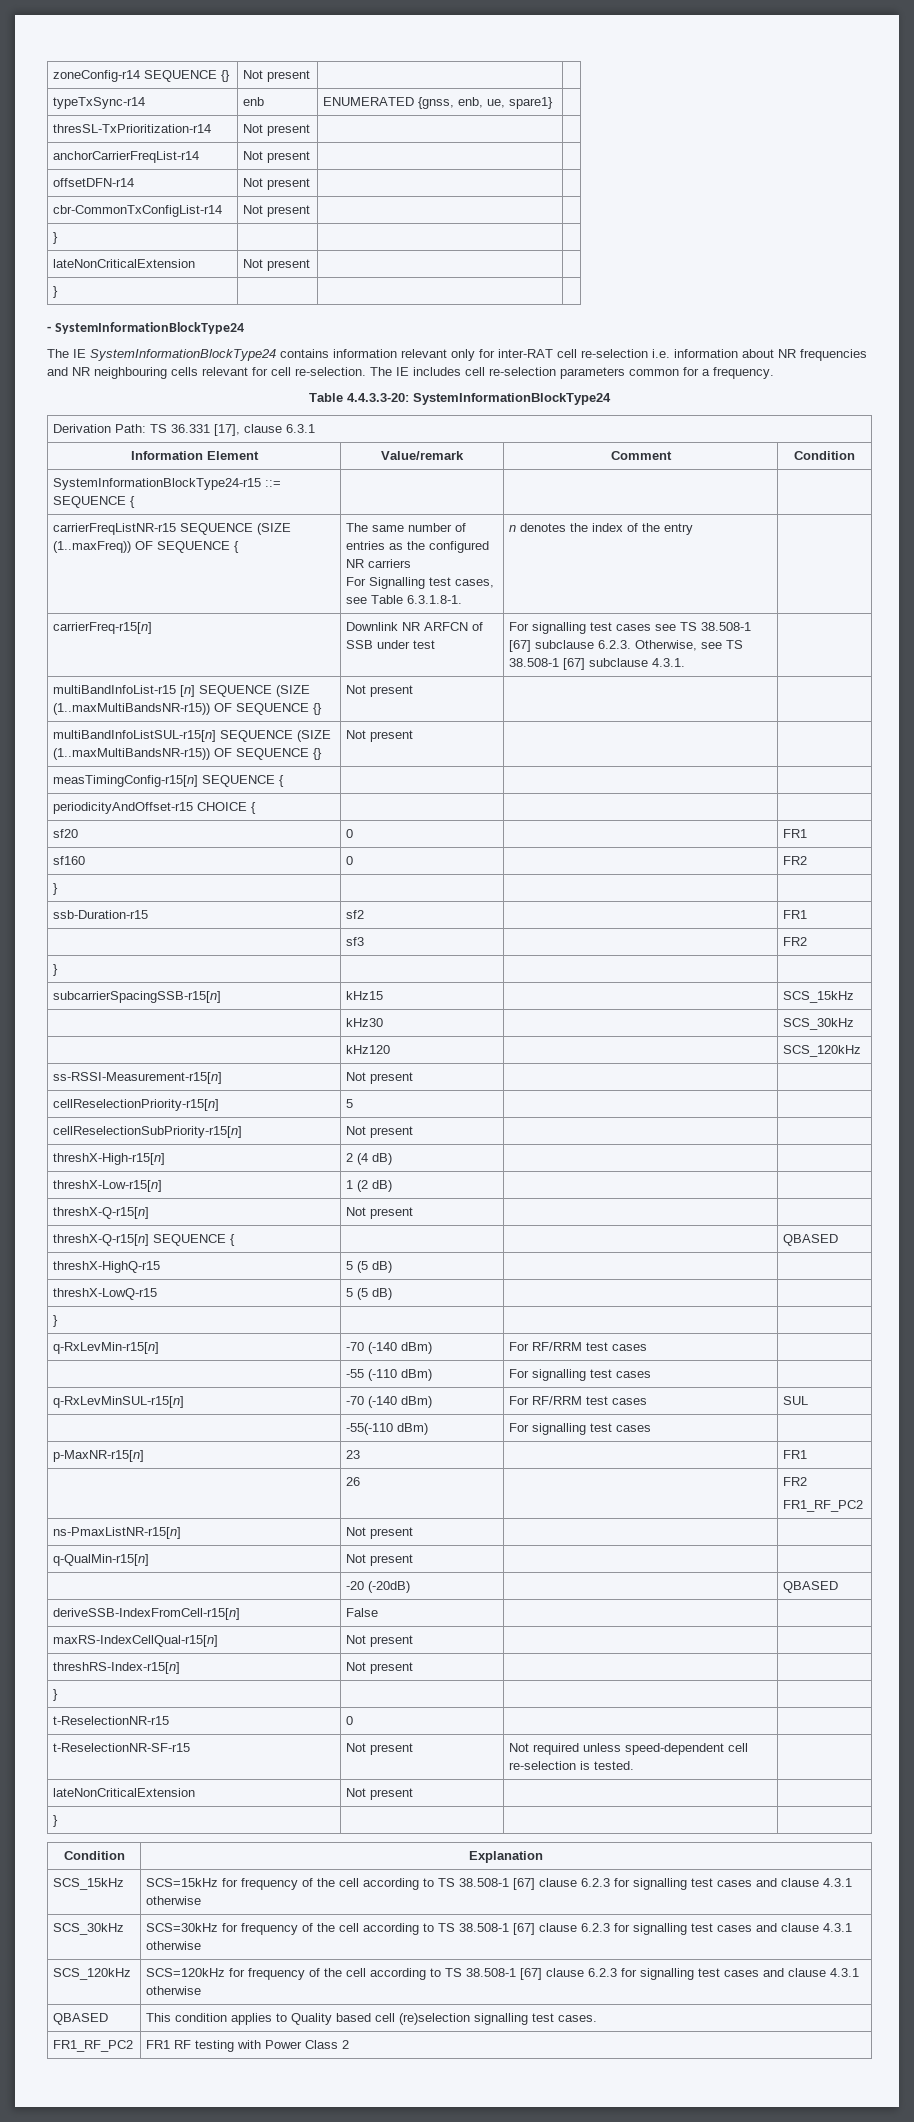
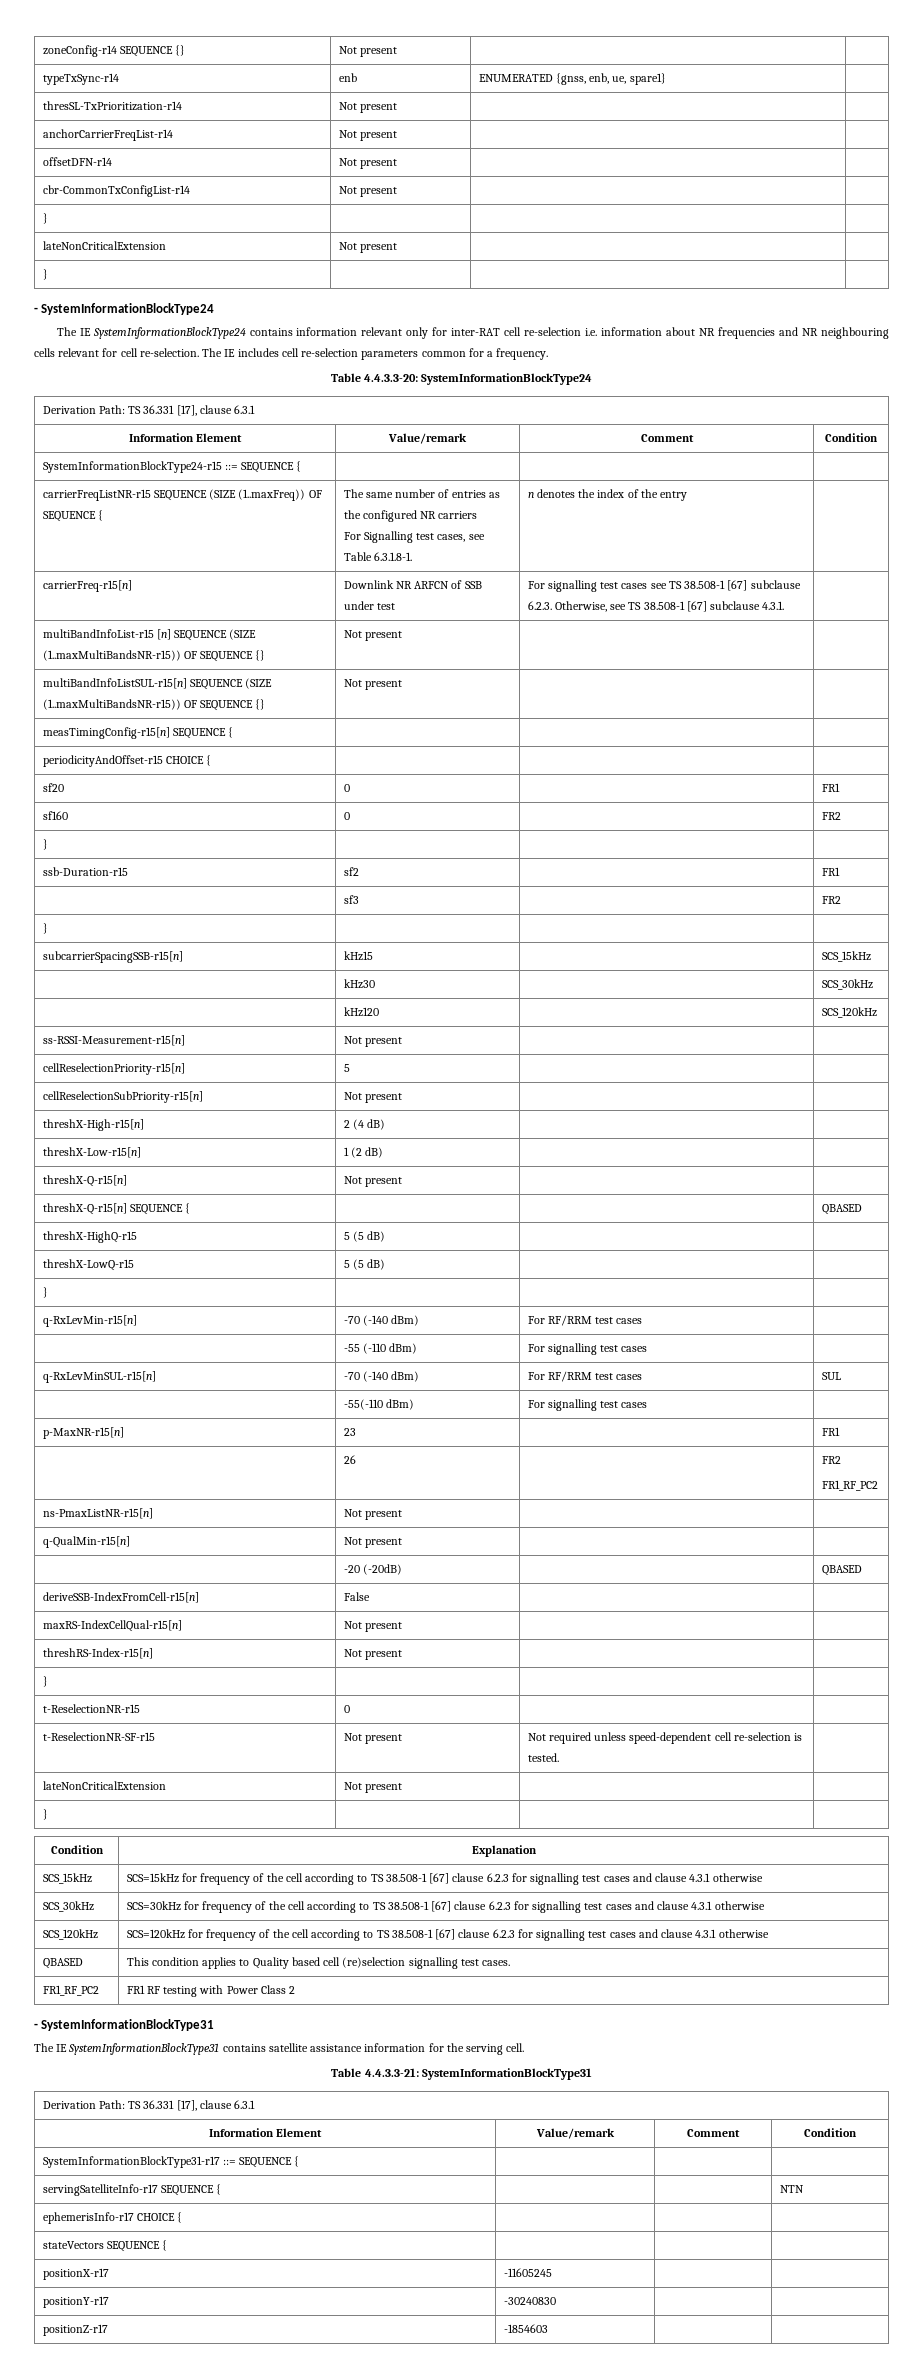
(350, 2044) none -> [34,2019,215,2031] [34,2043,525,2055] [331,2068,592,2080] [42,2100,256,2111] [208,2128,323,2137] [535,2128,615,2139] [687,2129,740,2137] [804,2128,857,2137] [42,2156,300,2168] [42,2184,222,2196] [779,2185,804,2193] [42,2212,183,2224] [42,2240,168,2252] [42,2268,109,2280] [503,2268,552,2277] [42,2296,109,2308] [503,2297,556,2305] [42,2324,108,2336] [503,2324,548,2333] // - SystemInformationBlockType31 // The IE SystemInformationBlockType31 contains satellite assistance information for the serving cell. // Table 4.4.3.3-21: SystemInformationBlockType31 // Derivation Path: TS 36.331 [17], clause 6.3.1 // Information Element | Value/remark | Comment | Condition // SystemInformationBlockType31-r17 ::= SEQUENCE { | | | // servingSatelliteInfo-r17 SEQUENCE { | | | NTN // ephemerisInfo-r17 CHOICE { | | | // stateVectors SEQUENCE { | | | // positionX-r17 | -11605245 | | // positionY-r17 | -30240830 | | // positionZ-r17 | -1854603 | |

